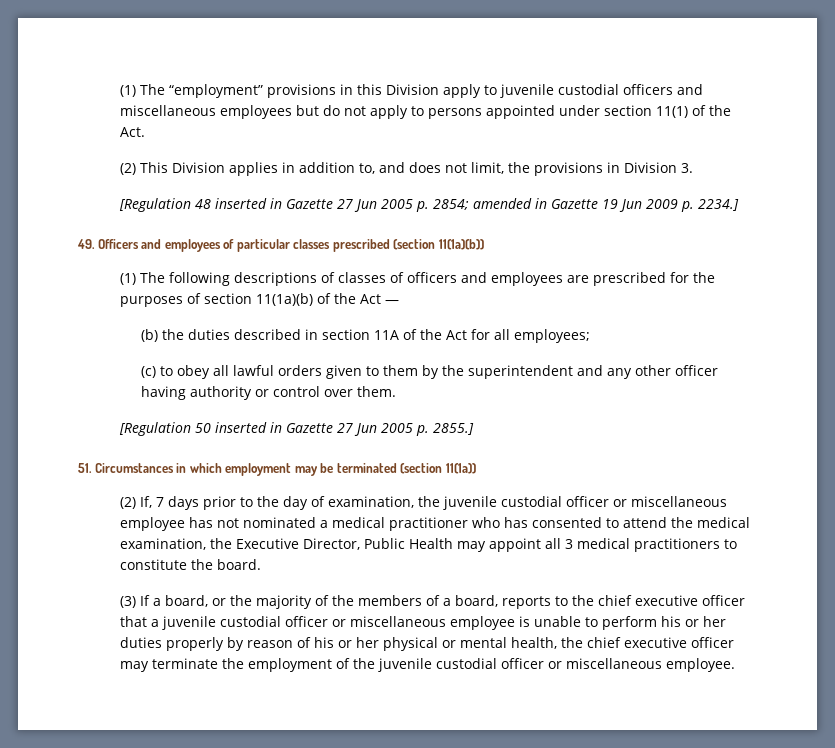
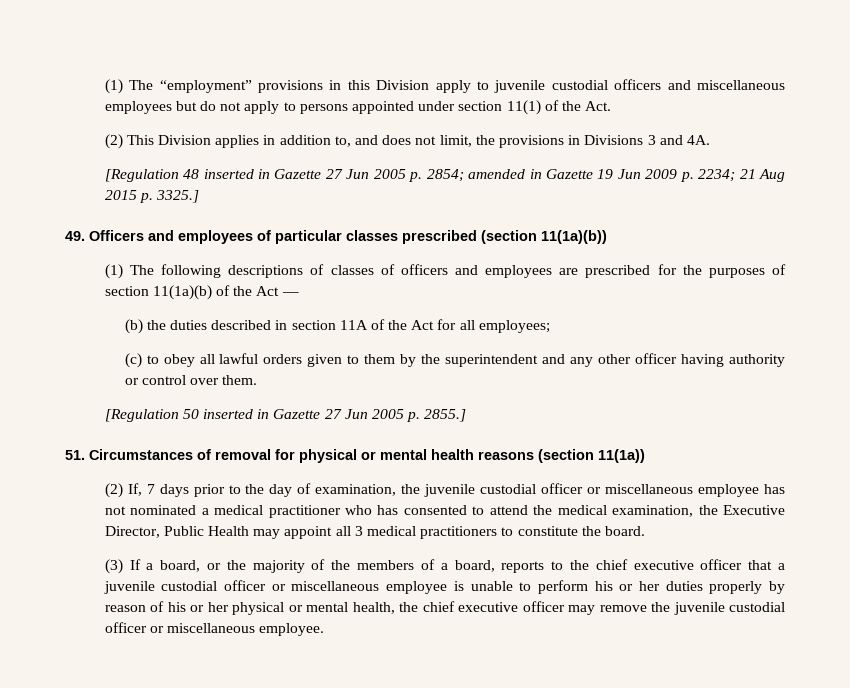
[624,162,694,173] Division 3. -> [584,135,710,145] Divisions 3 and 4A.
[698,199,740,211] 2234.] -> [698,169,785,182] [104,190,200,203] 2234; 21 Aug 2015 p. 3325.]
[176,463,397,476] in which employment may be terminated -> [197,449,534,463] of removal for physical or mental health reasons
[152,658,351,672] terminate the employment of -> [599,605,647,612] remove

